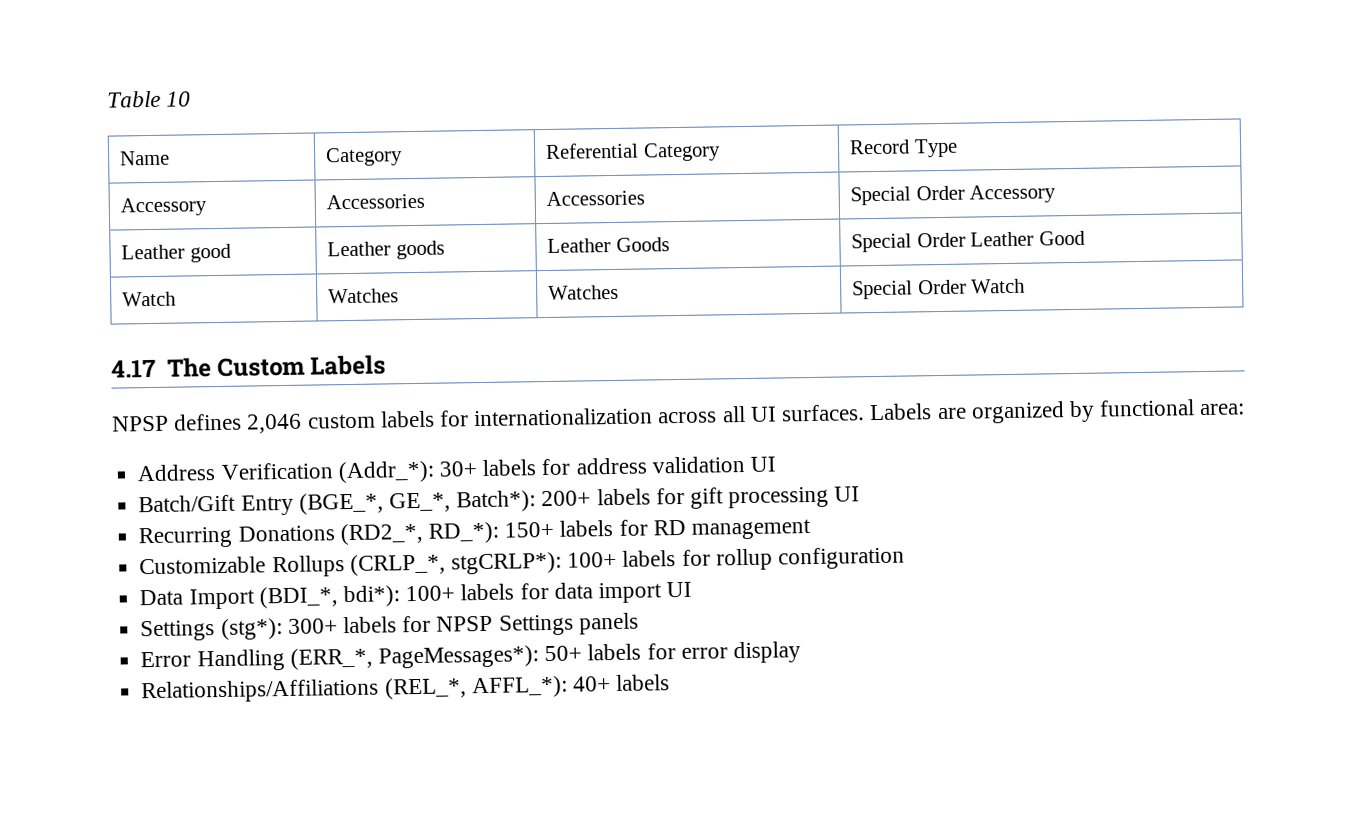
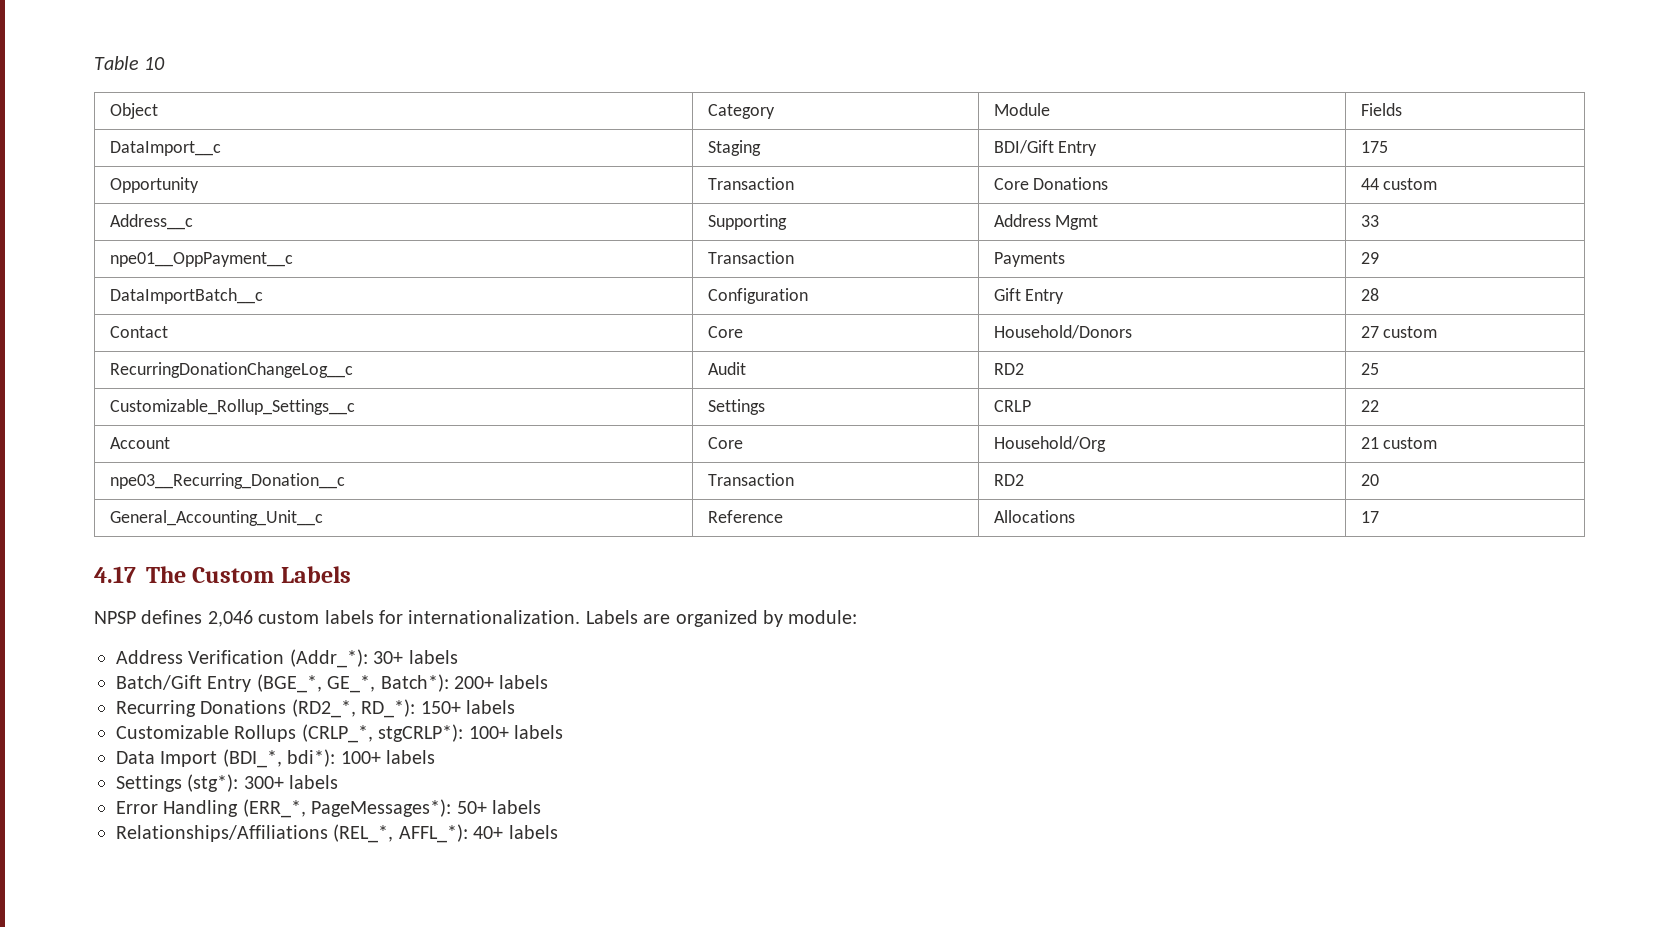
[120,150,171,166] [325,147,404,167] [545,142,721,162] [849,138,958,158] [120,197,208,217] [326,193,426,210] [546,190,646,206] [850,184,1057,206] [121,243,231,263] [327,240,445,260] [547,237,670,253] [851,230,1085,253] [122,291,177,307] [328,288,400,304] [548,284,620,300] [852,278,1026,300] Name | Category | Referential Category | Record Type // Accessory | Accessories | Accessories | Special Order Accessory // Leather good | Leather goods | Leather Goods | Special Order Leather Good // Watch | Watches | Watches | Special Order Watch -> [109,103,158,119] [707,104,775,119] [993,103,1050,116] [1360,103,1402,116] [109,141,221,156] [707,140,761,156] [993,140,1098,156] [1360,141,1388,153] [109,177,199,193] [707,177,794,190] [993,177,1109,190] [1360,178,1438,190] [109,214,193,230] [707,214,787,230] [993,214,1099,230] [1360,215,1379,227] [109,252,293,267] [707,251,794,264] [993,252,1065,267] [1360,252,1379,264] [109,288,263,304] [707,288,808,304] [993,288,1065,304] [1360,288,1379,301] [109,326,168,338] [707,326,743,338] [993,325,1132,339] [1360,326,1438,338] [109,362,353,378] [707,362,746,375] [993,363,1024,375] [1360,363,1379,375] [109,399,355,415] [707,399,765,415] [993,400,1031,412] [1360,400,1379,412] [109,437,170,449] [707,437,743,449] [993,436,1106,452] [1360,437,1438,449] [109,473,345,489] [707,473,794,486] [993,474,1024,486] [1360,474,1379,486] [109,510,323,526] [707,510,783,523] [993,510,1075,523] [1360,511,1379,523] Object | Category | Module | Fields // DataImport__c | Staging | BDI/Gift Entry | 175 // Opportunity | Transaction | Core Donations | 44 custom // Address__c | Supporting | Address Mgmt | 33 // npe01__OppPayment__c | Transaction | Payments | 29 // DataImportBatch__c | Configuration | Gift Entry | 28 // Contact | Core | Household/Donors | 27 custom // RecurringDonationChangeLog__c | Audit | RD2 | 25 // Customizable_Rollup_Settings__c | Settings | CRLP | 22 // Account | Core | Household/Org | 21 custom // npe03__Recurring_Donation__c | Transaction | RD2 | 20 // General_Accounting_Unit__c | Reference | Allocations | 17
[473,404,866,427] internationalization across all UI surfaces. -> [408,610,581,624] internationalization.
[1099,399,1246,417] functional area: -> [788,610,858,624] module:
[541,456,776,476] for address validation UI -> (458, 657) none
[655,486,861,509] for gift processing UI -> (549, 682) none
[618,519,811,540] for RD management -> (515, 707) none
[681,546,905,571] for rollup configuration -> (563, 732) none
[519,581,693,604] for data import UI -> (435, 757) none
[402,612,639,636] for NPSP Settings panels -> (339, 782) none
[646,641,801,664] for error display -> (541, 807) none

